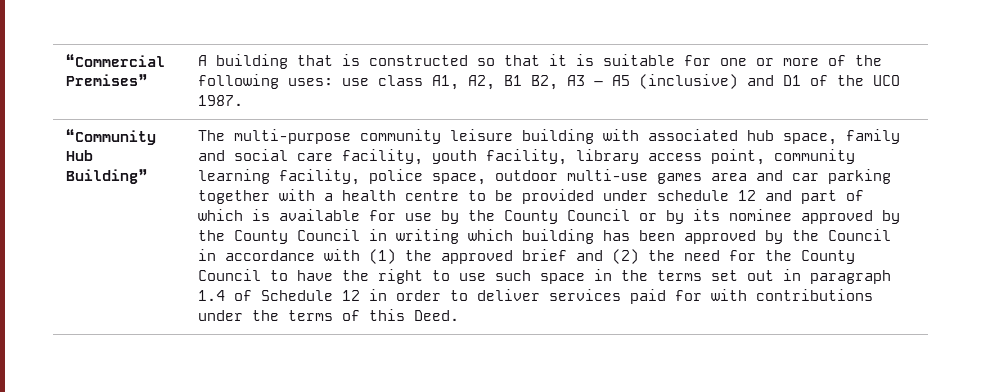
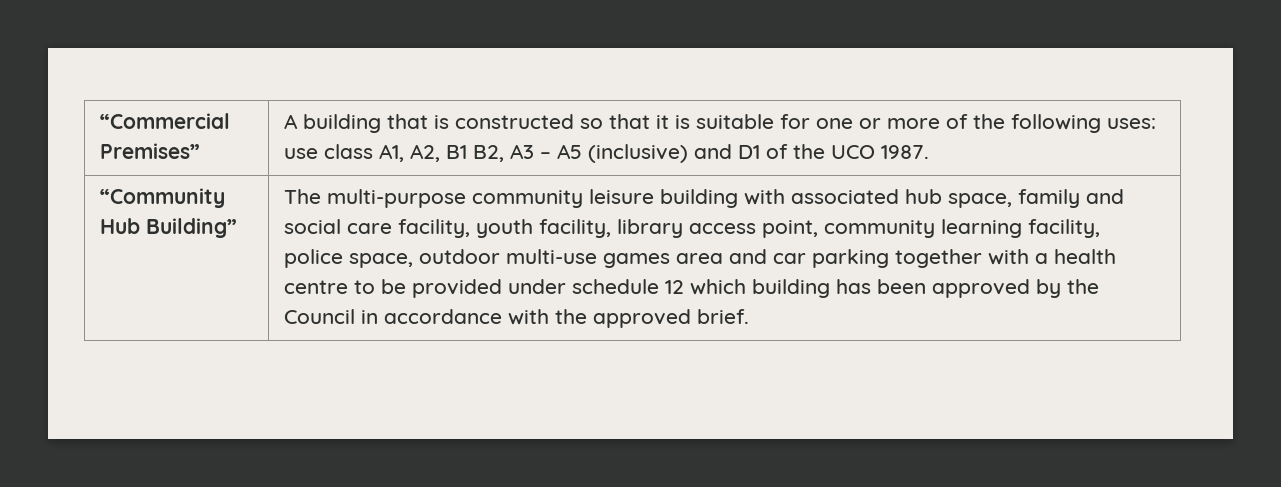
[764,190,864,204] [197,209,900,224] [197,229,459,244] and part of which is available for use by the County Council or by its nominee approved by the County Council in writing -> (685, 287) none
[368,249,396,264] (1) -> (550, 317) none
[521,249,855,264] [197,269,891,284] [197,289,873,304] [197,309,459,321] brief and (2) the need for the County Council to have the right to use such space in the terms set out in paragraph 1.4 of Schedule 12 in order to deliver services paid for with contributions under the terms of this Deed. -> [697,309,750,324] brief.

